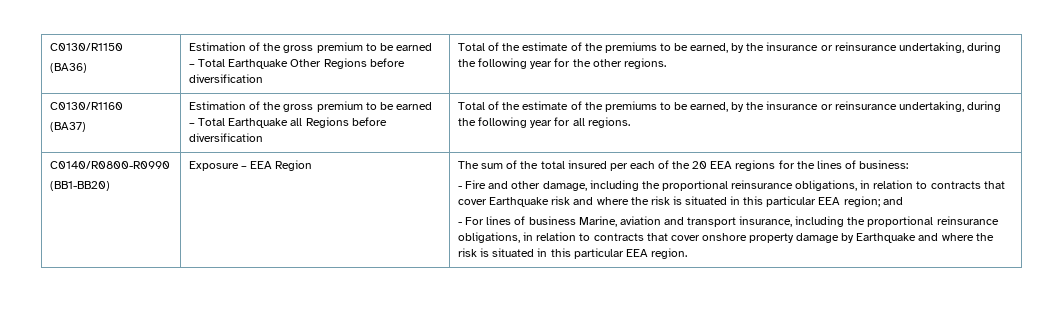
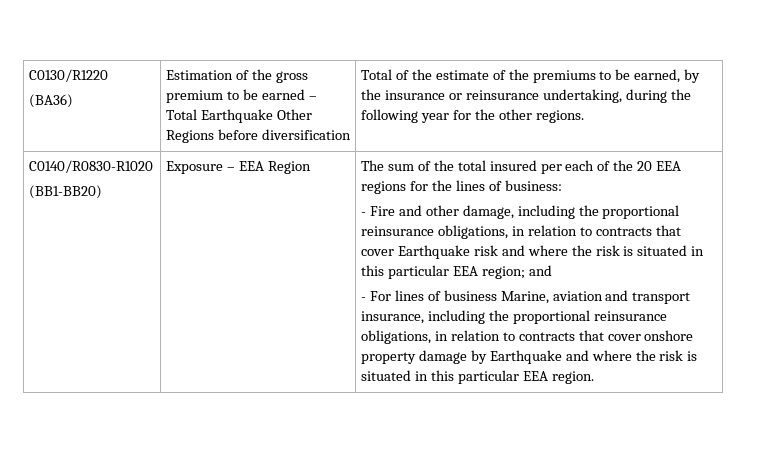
[50,43,124,51] C0130/R1150 -> [29,69,109,82] C0130/R1220
[50,102,124,110] [50,122,87,132] [189,101,432,112] [189,117,387,128] [189,133,264,142] [458,101,1001,112] [458,117,630,128] [50,161,171,169] C0130/R1160 // (BA37) | Estimation of the gross premium to be earned – Total Earthquake all Regions before diversification | Total of the estimate of the premiums to be earned, by the insurance or reinsurance undertaking, during the following year for all regions. // C0140/R0800-R0990 -> [29,160,154,173] C0140/R0830-R1020

